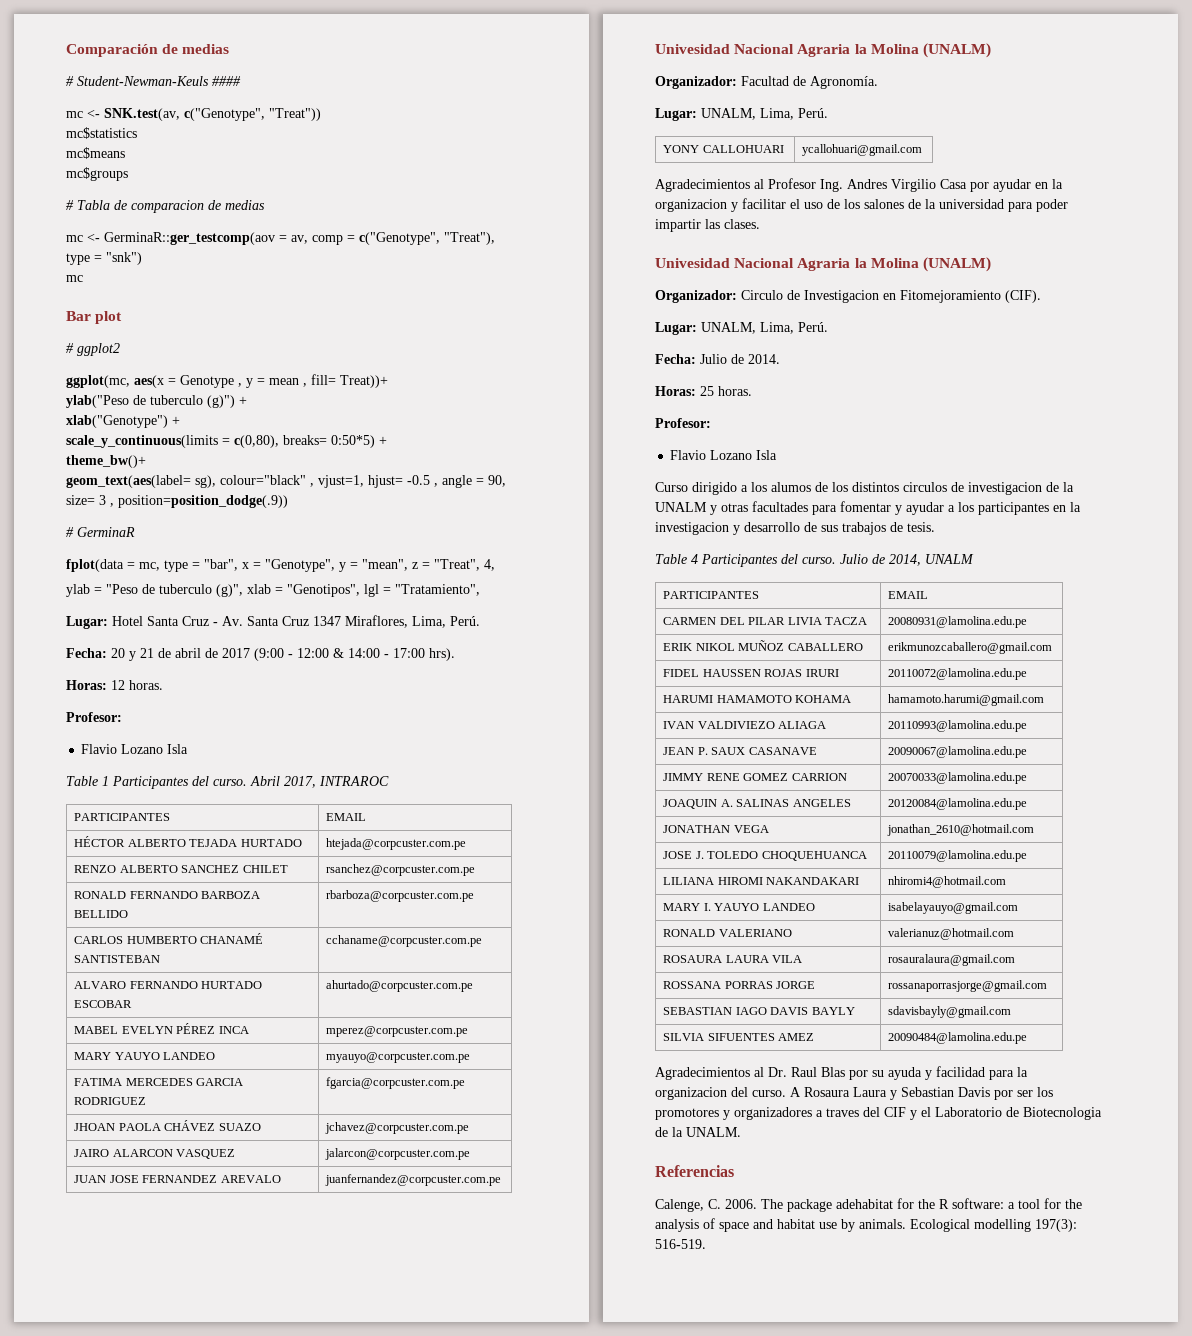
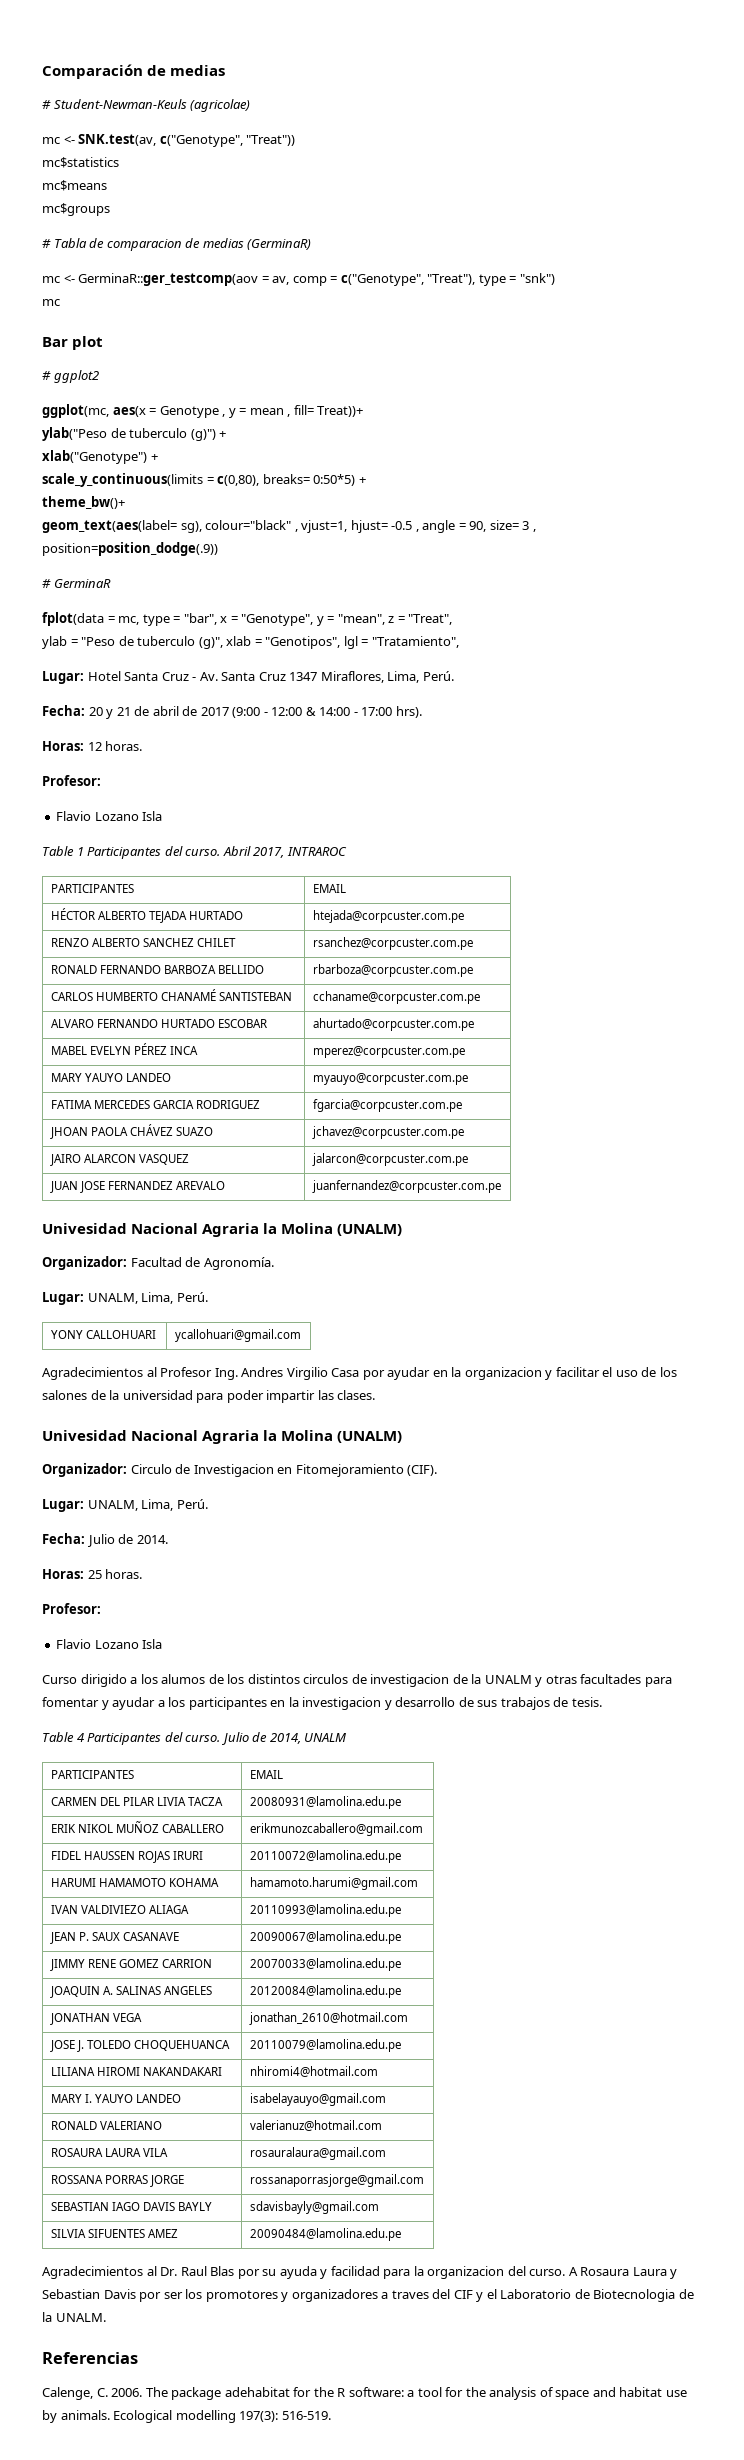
[212,76,241,86] #### -> [190,99,251,112] (agricolae)
(265, 205) none -> [247,239,312,250] (GerminaR)
[484,559,495,571] 4, -> (453, 619) none

